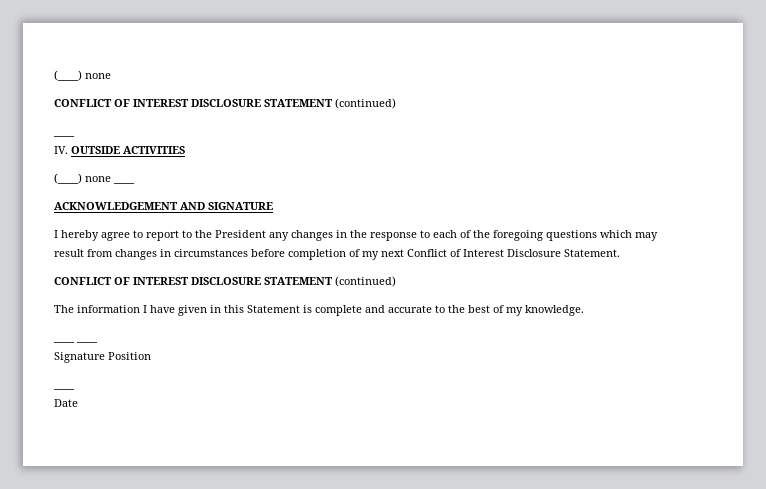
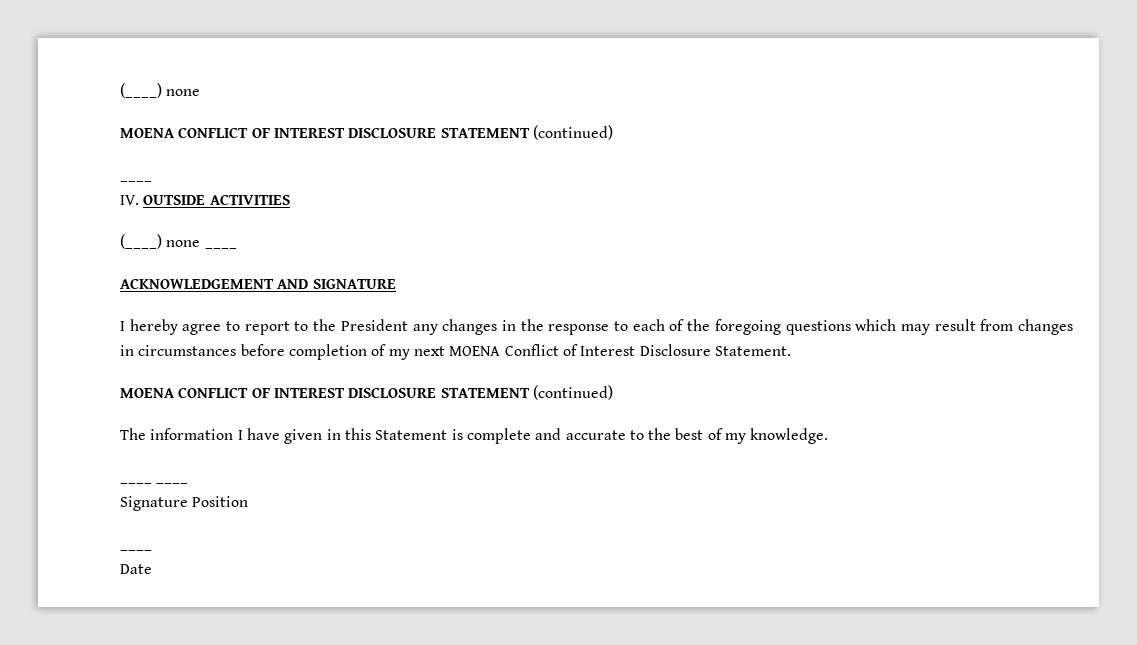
(111, 76) none -> [120,128,175,138] MOENA
(404, 253) none -> [449,346,501,356] MOENA
(620, 253) none -> [120,388,175,398] MOENA

